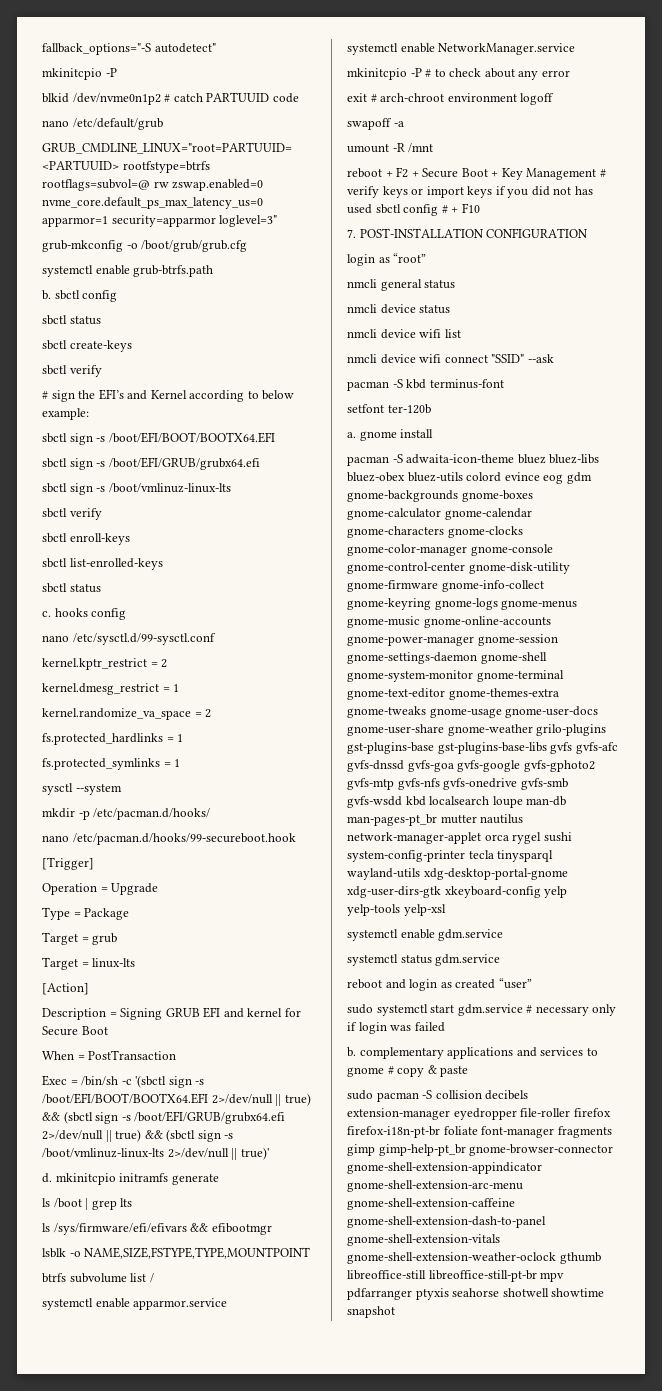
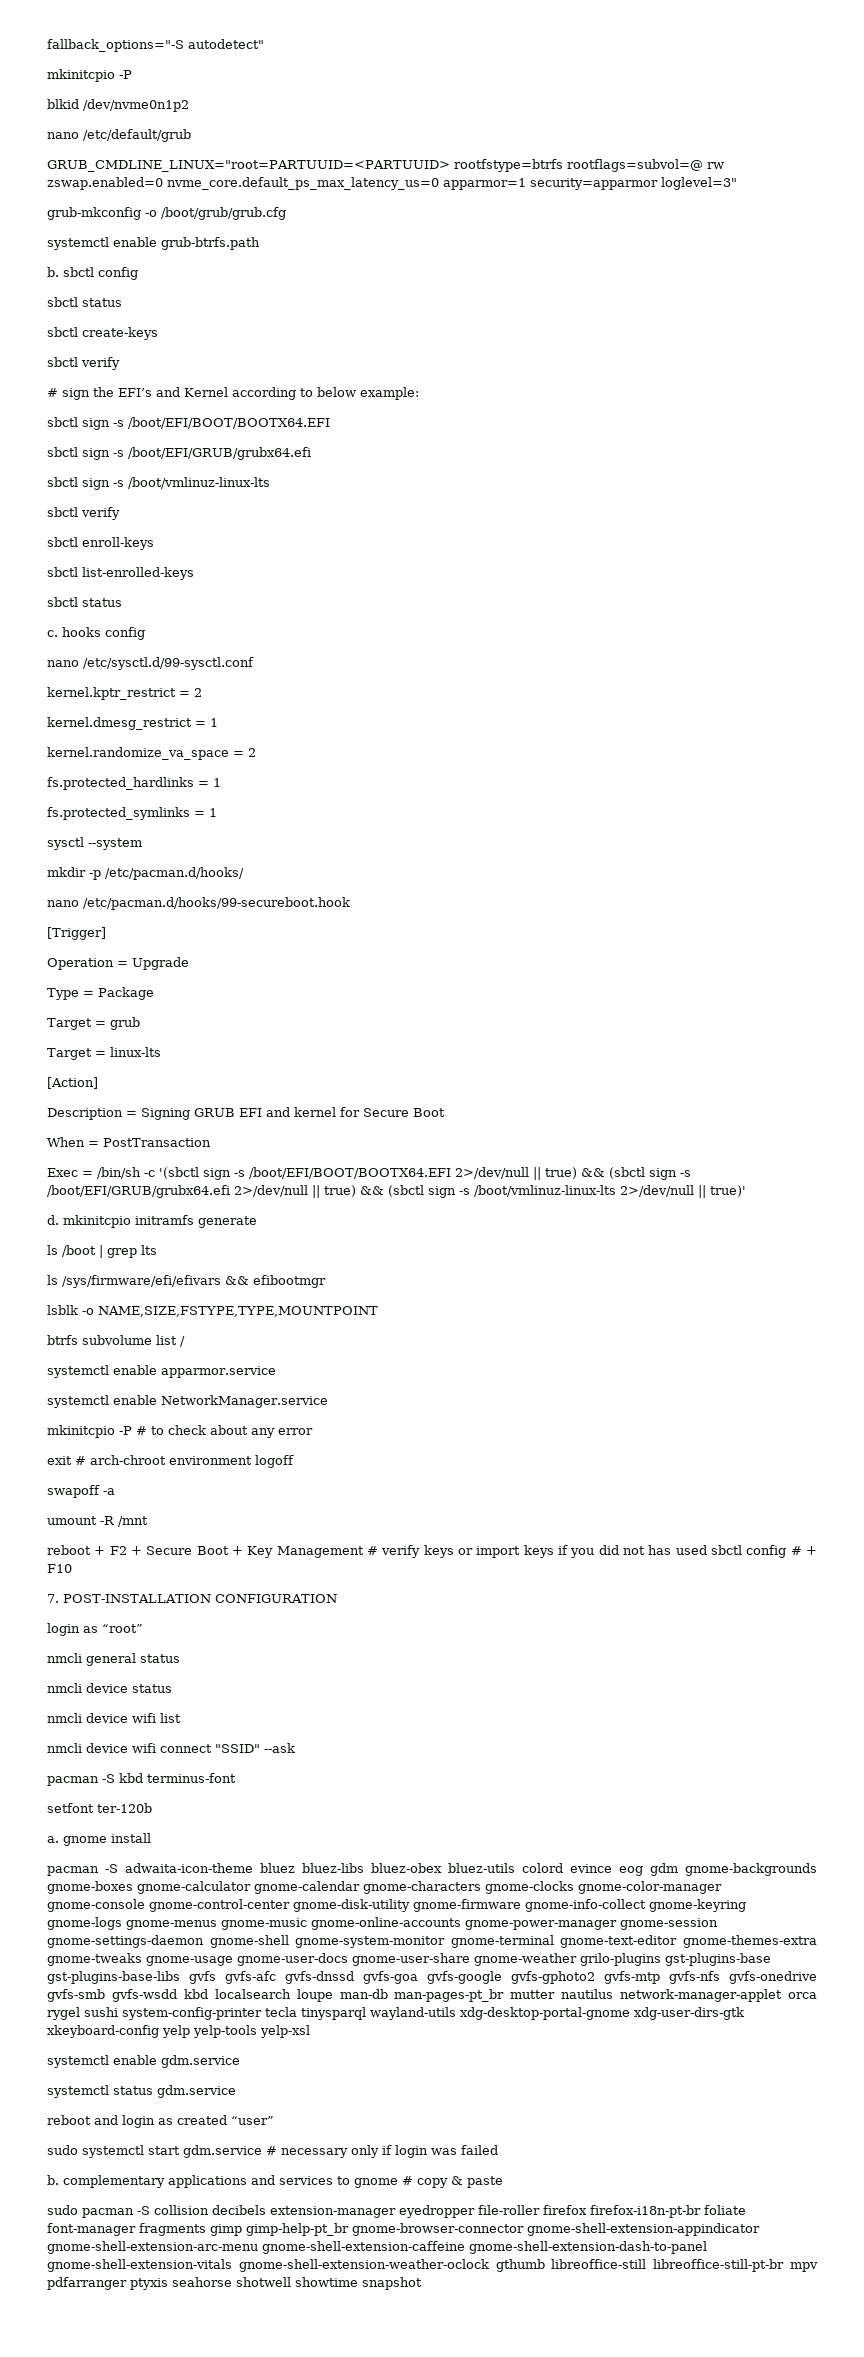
[164,92,299,103] # catch PARTUUID code -> (189, 105) none

